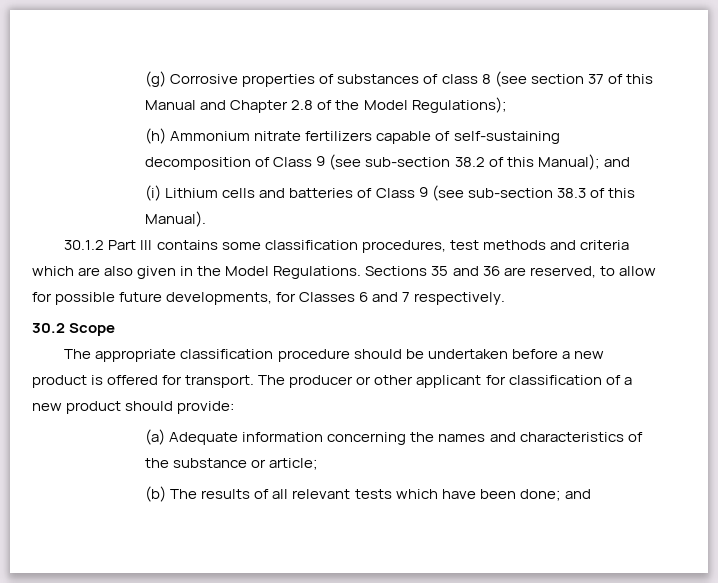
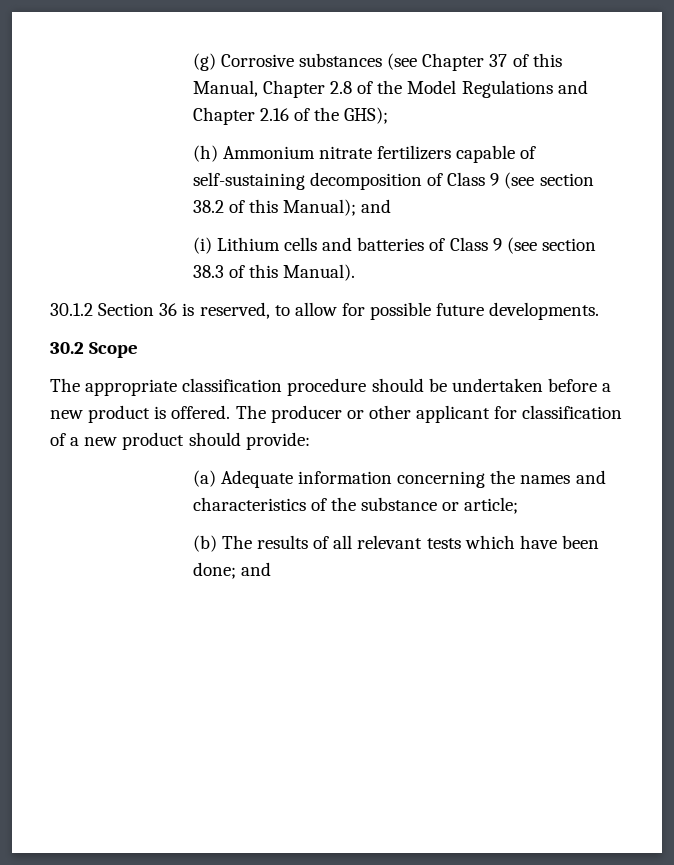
[242,71,584,87] properties of substances of class 8 (see section -> [299,53,485,71] substances (see Chapter
[145,100,227,110] Manual and -> [192,80,258,97] Manual,
[411,97,507,113] Regulations); -> [461,80,588,98] [192,107,389,125] Regulations and Chapter 2.16 of the GHS);
[365,157,451,167] sub-section -> [539,173,594,186] section
[467,188,553,198] sub-section -> [541,238,596,251] section
[108,240,629,253] [32,266,526,279] Part III contains some classification procedures, test methods and criteria which are also given in the Model Regulations. Sections 35 and 36 are -> [98,303,195,316] Section 36 is
[166,292,506,305] developments, for Classes 6 and 7 respectively. -> [489,302,600,320] developments.
[107,375,255,388] offered for transport. -> [171,405,231,419] offered.

